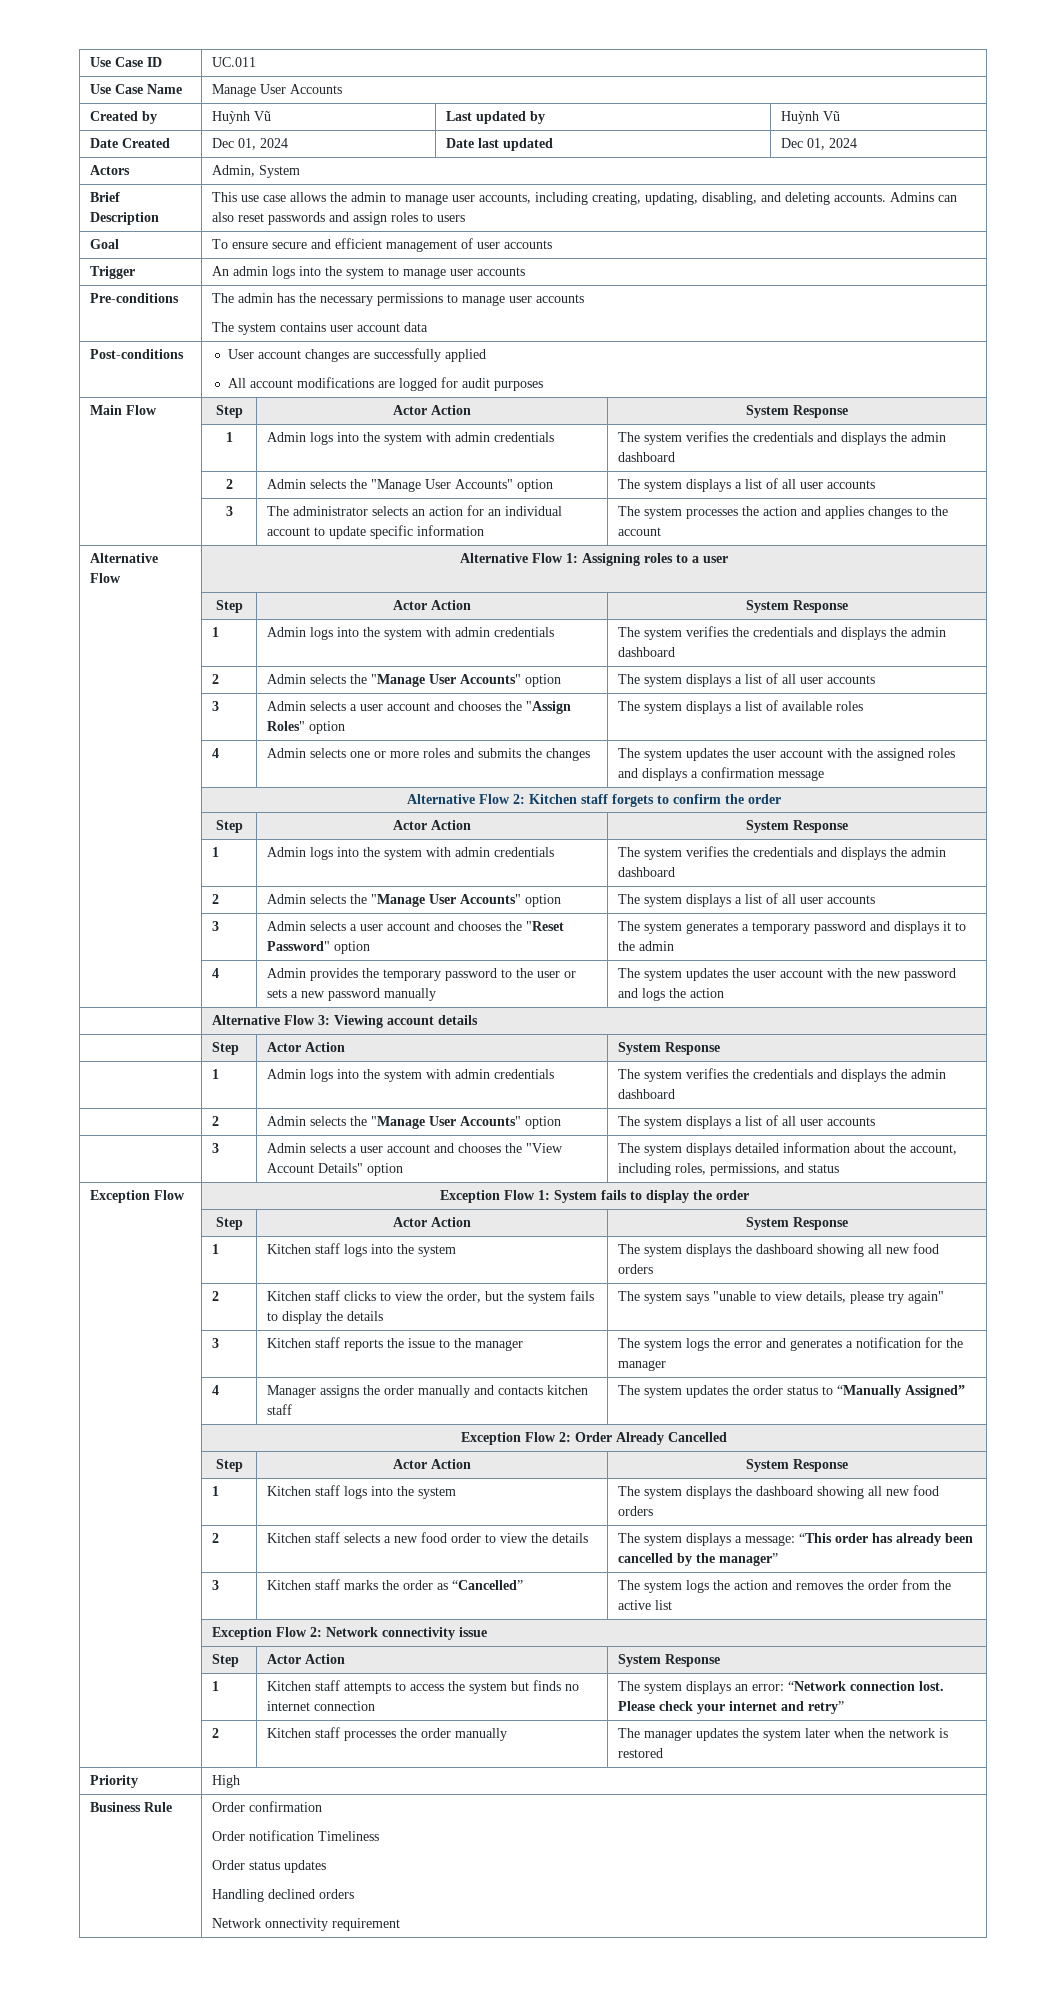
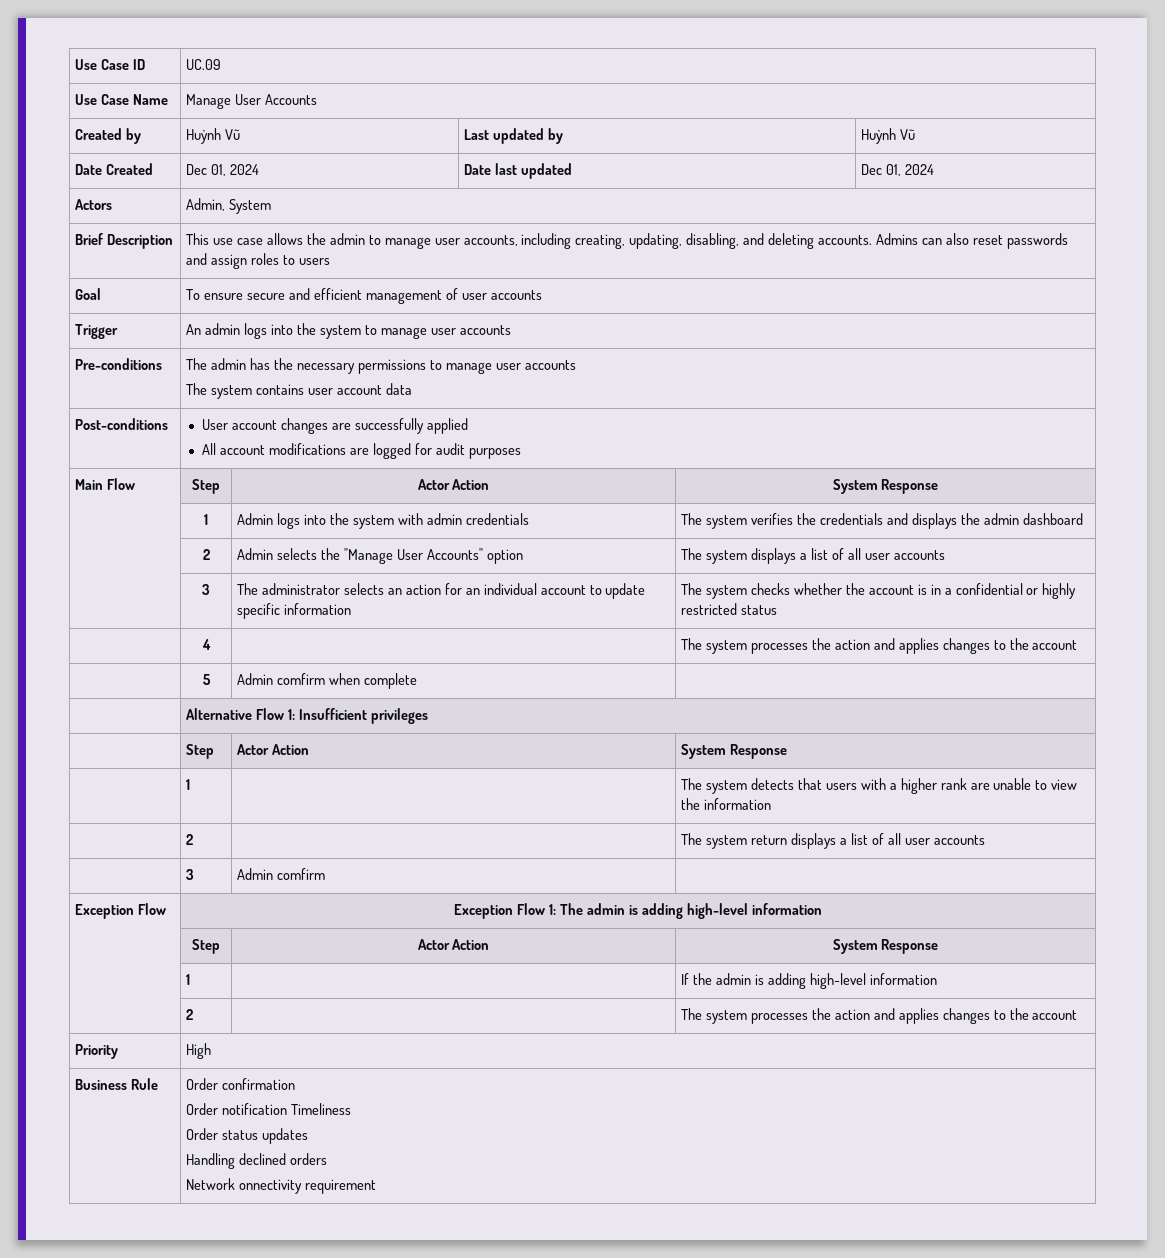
[212,57,257,67] UC.011 -> [186,59,222,70] UC.09
(485, 530) none -> [681,583,1077,599] [681,603,778,615] [201,639,211,650] | The system checks whether the account is in a confidential or highly restricted status // | 4 |
[90,553,159,563] [90,573,122,583] [460,553,728,566] [215,600,243,613] [393,600,471,610] [746,600,848,613] [212,627,220,637] [267,627,555,640] [618,626,947,640] [618,647,676,657] [212,674,220,684] [267,674,562,687] [618,673,876,687] [212,701,220,711] [267,701,572,714] [267,721,346,734] [618,700,864,714] [212,748,220,758] [267,748,591,761] [618,748,956,761] [618,767,825,781] [407,794,781,807] [215,820,243,833] [393,820,471,830] [746,820,848,833] [212,847,220,857] [267,847,555,860] [618,846,947,860] [618,867,676,877] [212,894,220,904] [267,894,562,907] [618,893,876,907] [212,921,220,931] [267,921,565,931] [267,941,371,954] [618,921,967,934] [618,941,675,951] [212,968,220,978] [267,968,577,981] [267,988,437,1001] [618,968,957,981] [618,988,725,1001] [212,1015,479,1028] [212,1042,240,1055] [267,1042,346,1052] [618,1042,721,1055] [212,1069,220,1079] [267,1069,555,1082] [618,1068,947,1082] [618,1089,676,1099] [212,1116,220,1126] [267,1116,562,1129] [618,1115,876,1129] [212,1143,220,1153] [267,1143,564,1153] [267,1163,404,1176] [618,1142,958,1156] [618,1163,840,1176] [90,1190,186,1203] [439,1190,749,1203] [215,1217,243,1230] [393,1217,471,1227] [746,1217,848,1230] [212,1244,220,1254] [267,1243,457,1257] [618,1243,940,1257] [618,1264,654,1274] [212,1291,220,1301] [267,1290,595,1304] [267,1311,384,1324] [618,1291,945,1304] [212,1338,220,1348] [267,1337,524,1351] [618,1337,964,1351] [618,1360,667,1371] [212,1385,220,1395] [267,1385,589,1398] [267,1404,293,1415] [618,1385,966,1398] [461,1432,727,1445] [215,1459,243,1472] [393,1459,471,1469] [746,1459,848,1472] [212,1486,220,1496] [267,1485,457,1499] [618,1485,940,1499] [618,1506,654,1516] [212,1533,220,1543] [267,1532,589,1543] [618,1533,974,1546] [618,1553,779,1566] [212,1580,220,1590] [267,1579,524,1590] [618,1579,952,1593] [618,1600,673,1610] [212,1627,488,1640] [212,1654,240,1667] [267,1654,346,1664] [618,1654,721,1667] [212,1681,220,1691] [267,1680,580,1694] [267,1701,376,1711] [618,1681,945,1694] [618,1701,845,1714] [212,1728,220,1738] [267,1727,508,1741] [618,1728,949,1741] [618,1748,664,1758] Alternative Flow | Alternative Flow 1: Assigning roles to a user // | Step | Actor Action | System Response // | 1 | Admin logs into the system with admin credentials | The system verifies the credentials and displays the admin dashboard // | 2 | Admin selects the "Manage User Accounts" option | The system displays a list of all user accounts // | 3 | Admin selects a user account and chooses the "Assign Roles" option | The system displays a list of available roles // | 4 | Admin selects one or more roles and submits the changes | The system updates the user account with the assigned roles and displays a confirmation message // | Alternative Flow 2: Kitchen staff forgets to confirm the order // | Step | Actor Action | System Response // | 1 | Admin logs into the system with admin credentials | The system verifies the credentials and displays the admin dashboard // | 2 | Admin selects the "Manage User Accounts" option | The system displays a list of all user accounts // | 3 | Admin selects a user account and chooses the "Reset Password" option | The system generates a temporary password and displays it to the admin // | 4 | Admin provides the temporary password to the user or sets a new password manually | The system updates the user account with the new password and logs the action // | Alternative Flow 3: Viewing account details // | Step | Actor Action | System Response // | 1 | Admin logs into the system with admin credentials | The system verifies the credentials and displays the admin dashboard // | 2 | Admin selects the "Manage User Accounts" option | The system displays a list of all user accounts // | 3 | Admin selects a user account and chooses the "View Account Details" option | The system displays detailed information about the account, including roles, permissions, and status // Exception Flow | Exception Flow 1: System fails to display the order // | Step | Actor Action | System Response // | 1 | Kitchen staff logs into the system | The system displays the dashboard showing all new food orders // | 2 | Kitchen staff clicks to view the order, but the system fails to display the details | The system says "unable to view details, please try again" // | 3 | Kitchen staff reports the issue to the manager | The system logs the error and generates a notification for the manager // | 4 | Manager assigns the order manually and contacts kitchen staff | The system updates the order status to “Manually Assigned” // | Exception Flow 2: Order Already Cancelled // | Step | Actor Action | System Response // | 1 | Kitchen staff logs into the system | The system displays the dashboard showing all new food orders // | 2 | Kitchen staff selects a new food order to view the details | The system displays a message: “This order has already been cancelled by the manager” // | 3 | Kitchen staff marks the order as “Cancelled” | The system logs the action and removes the order from the active list // | Exception Flow 2: Network connectivity issue // | Step | Actor Action | System Response // | 1 | Kitchen staff attempts to access the system but finds no internet connection | The system displays an error: “Network connection lost. Please check your internet and retry” // | 2 | Kitchen staff processes the order manually | The manager updates the system later when the network is restored -> [202,674,211,685] [237,673,418,689] [186,708,428,724] [186,744,215,759] [237,744,310,755] [681,744,788,759] [186,779,191,790] [681,778,1078,794] [681,798,772,810] [186,834,194,845] [681,833,985,849] [186,869,195,880] [237,868,326,880] [75,903,167,919] [454,903,822,919] [192,939,220,954] [417,939,490,950] [832,939,939,954] [186,974,191,985] [681,973,937,989] [186,1009,194,1020] [681,1008,1078,1024] | 5 | Admin comfirm when complete | // | Alternative Flow 1: Insufficient privileges // | Step | Actor Action | System Response // | 1 | | The system detects that users with a higher rank are unable to view the information // | 2 | | The system return displays a list of all user accounts // | 3 | Admin comfirm | // Exception Flow | Exception Flow 1: The admin is adding high-level information // | Step | Actor Action | System Response // | 1 | | If the admin is adding high-level information // | 2 | | The system processes the action and applies changes to the account

